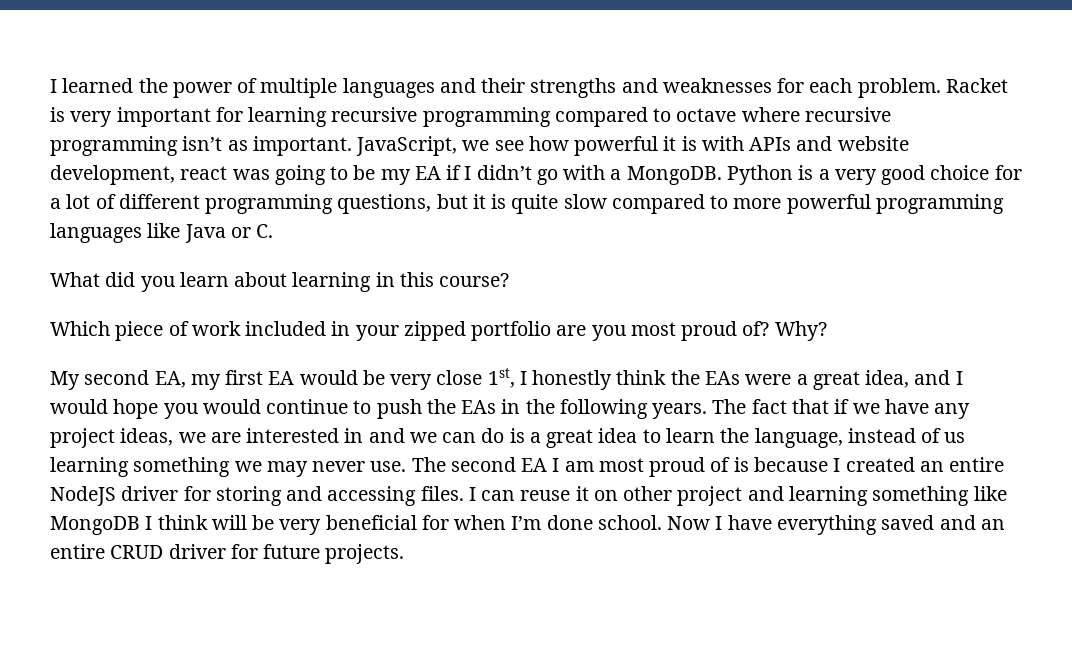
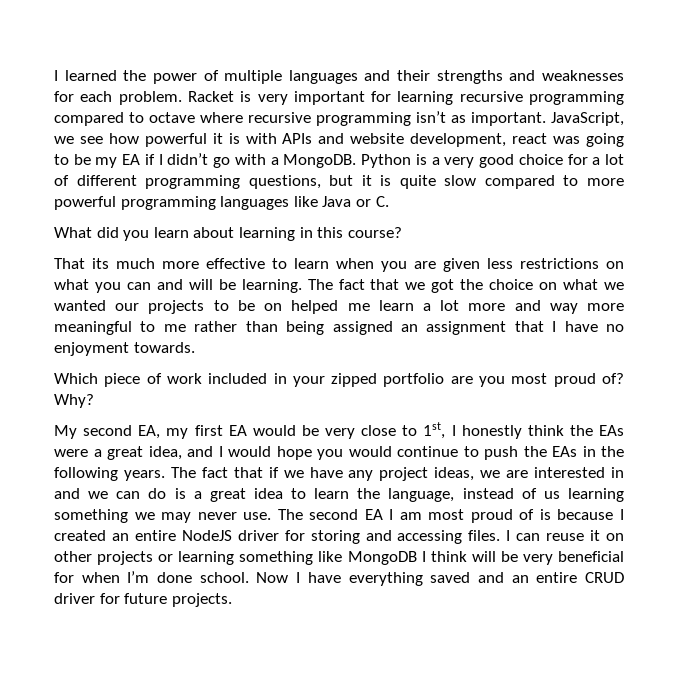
(510, 280) none -> [54,258,624,272] [54,279,624,293] [54,300,625,314] [54,321,624,335] [54,342,195,356] // That its much more effective to learn when you are given less restrictions on what you can and will be learning. The fact that we got the choice on what we wanted our projects to be on helped me learn a lot more and way more meaningful to me rather than being assigned an assignment that I have no enjoyment towards.
(483, 377) none -> [402,425,418,436] to
[677,486,784,506] project and -> [97,551,174,565] projects or

